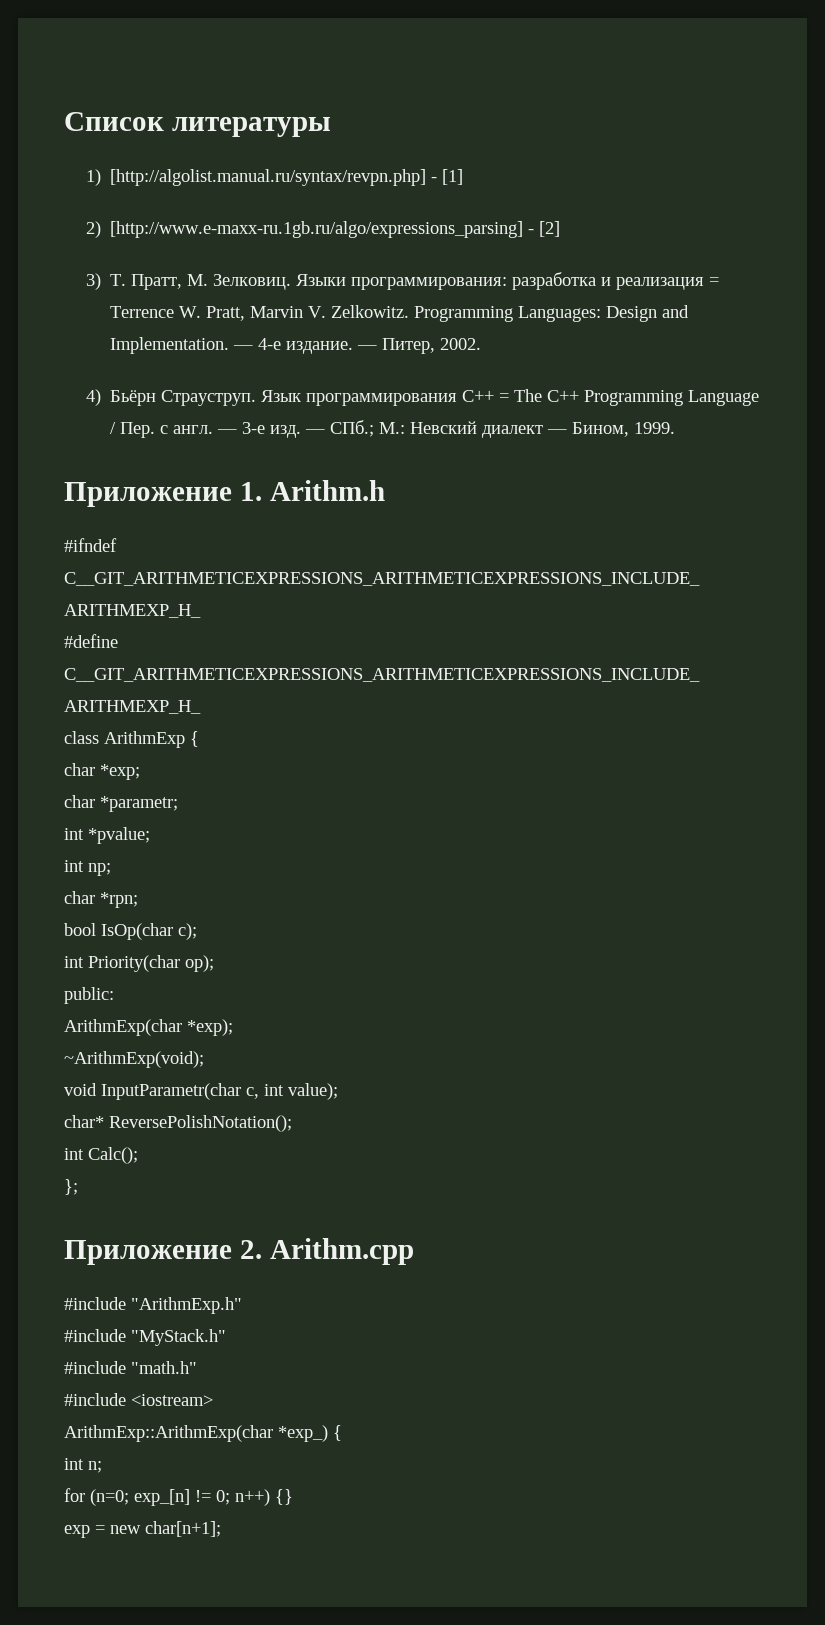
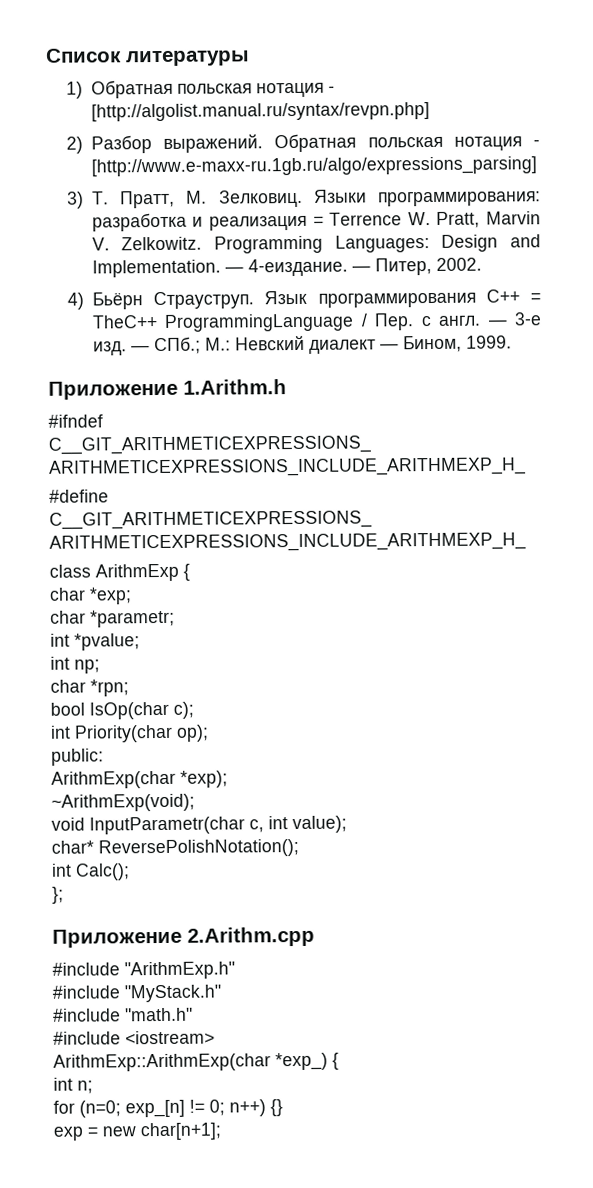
(101, 177) none -> [90,79,335,99] Обратная польская нотация -
[430,169,463,185] - [1] -> (430, 112) none
(101, 229) none -> [90,133,540,154] Разбор выражений. Обратная польская нотация -
[527,221,560,237] - [2] -> (537, 166) none
[257,338,353,354] 4-е издание. -> [247,258,348,277] 4-еиздание.
[513,389,759,406] The C++ Programming Language -> [91,313,355,332] TheC++ ProgrammingLanguage
[239,480,385,501] 1. Arithm.h -> [183,379,287,395] 1.Arithm.h
[239,1238,414,1265] 2. Arithm.cpp -> [187,926,315,947] 2.Arithm.cpp

